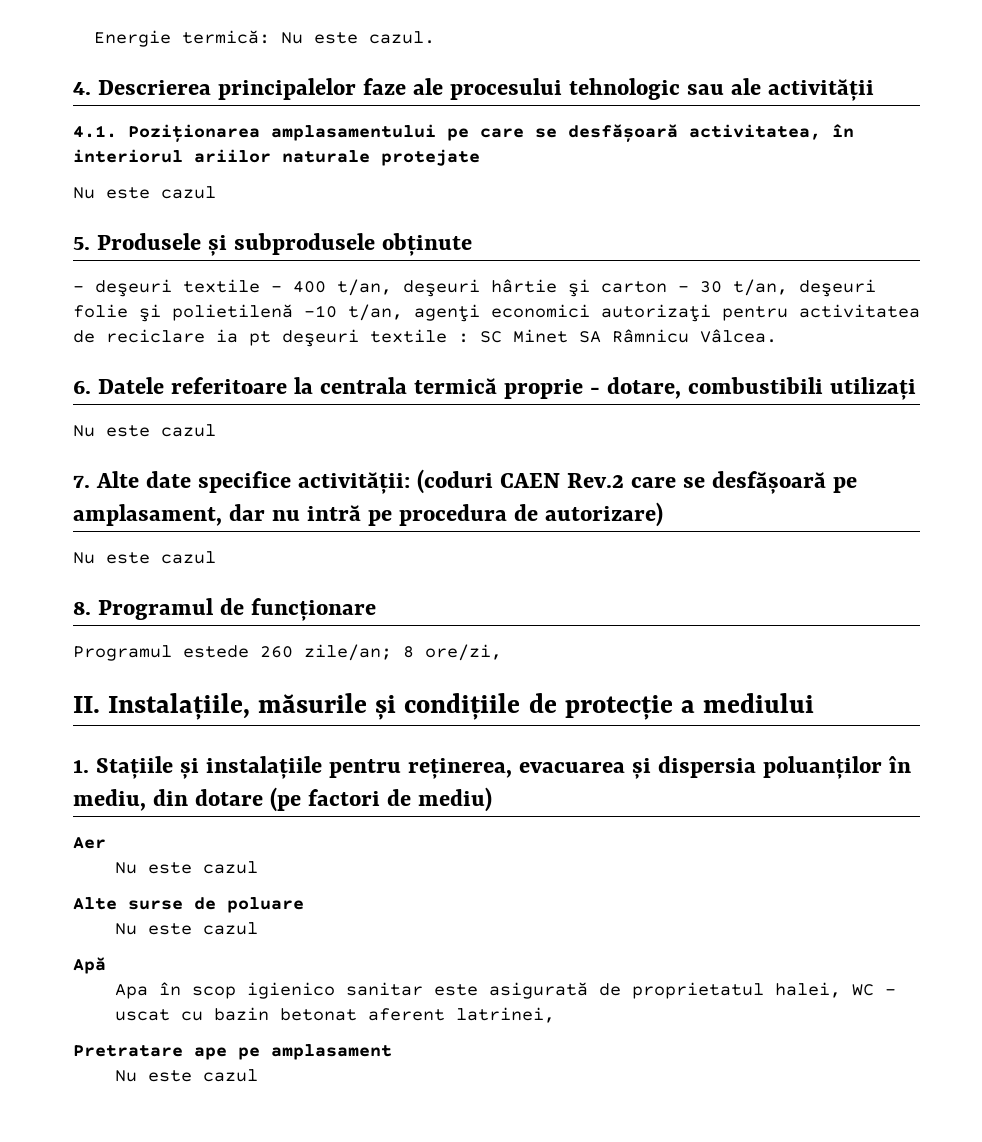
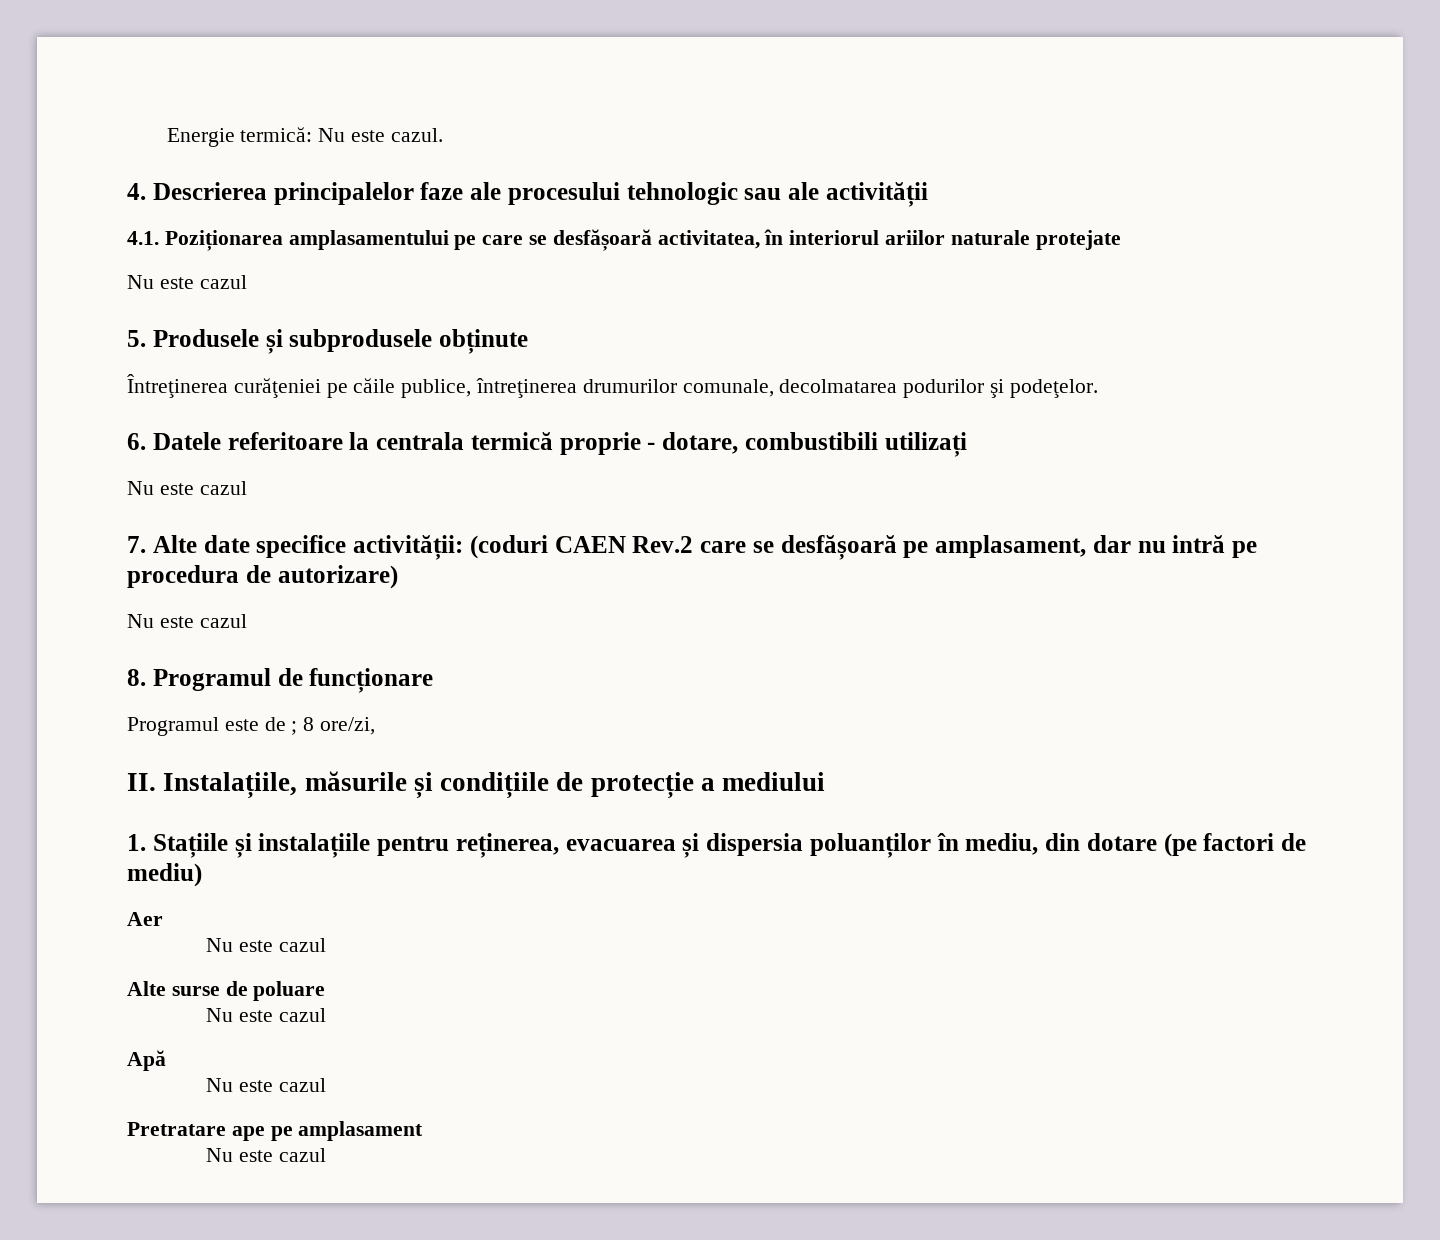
[73,279,876,297] [73,304,920,322] [73,329,777,347] - deşeuri textile - 400 t/an, deşeuri hârtie şi carton - 30 t/an, deşeuri folie şi polietilenă -10 t/an, agenţi economici autorizaţi pentru activitatea de reciclare ia pt deşeuri textile : SC Minet SA Râmnicu Vâlcea. -> [127,374,1098,398] Întreţinerea curăţeniei pe căile publice, întreţinerea drumurilor comunale, decolmatarea podurilor şi podeţelor.
[183,644,392,661] estede 260 zile/an; -> [224,717,298,735] este de ;
[114,982,896,999] [114,1007,555,1023] Apa în scop igienico sanitar este asigurată de proprietatul halei, WC – uscat cu bazin betonat aferent latrinei, -> [205,1078,326,1092] Nu este cazul

